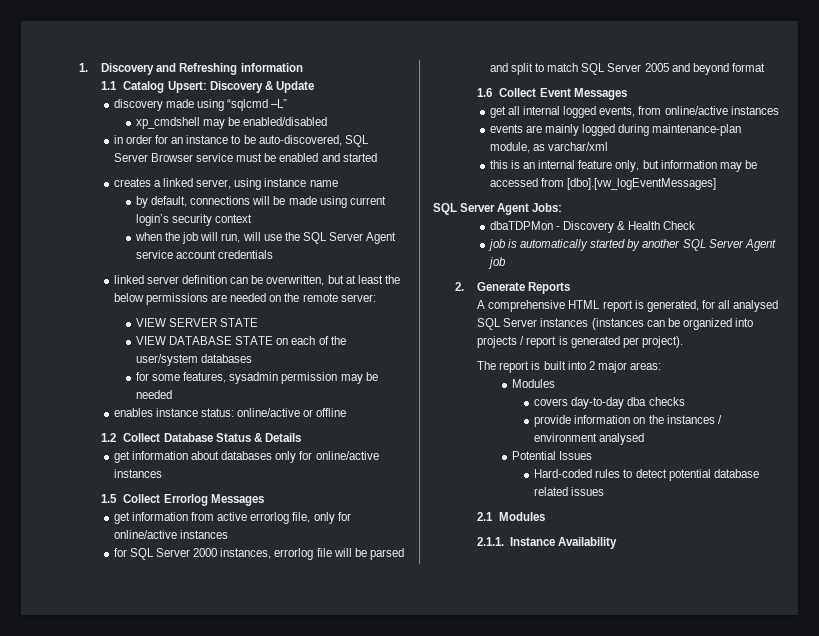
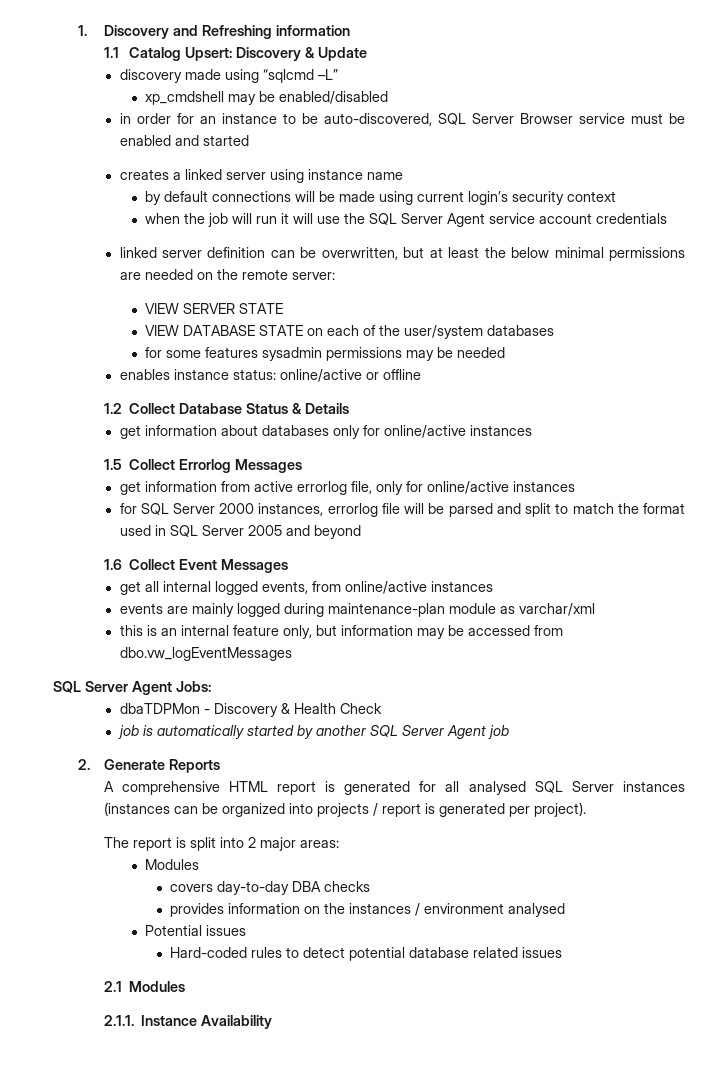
[196,179,232,189] server, -> [225,172,266,180] server
[151,196,188,207] default, -> [163,191,208,202] default
[221,233,241,243] run, -> [255,213,289,224] run it
(144, 297) none -> [554,247,604,258] minimal
[183,372,338,384] features, sysadmin permission -> [204,347,402,361] features sysadmin permissions
(579, 67) none -> [617,503,685,514] [119,525,166,536] the format used in
[731,63,765,72] format -> (361, 532) none
[489,142,530,153] module, -> [448,603,496,614] module
[567,178,717,190] [dbo].[vw_logEventMessages] -> [119,647,292,661] dbo.vw_logEventMessages
[646,300,699,312] generated, -> [344,781,411,795] generated
[543,361,566,370] built -> [189,837,216,851] split
[627,397,647,406] dba -> [292,881,322,892] DBA
[534,415,572,427] provide -> [170,903,225,917] provides
[559,451,593,460] Issues -> [205,925,246,936] issues

